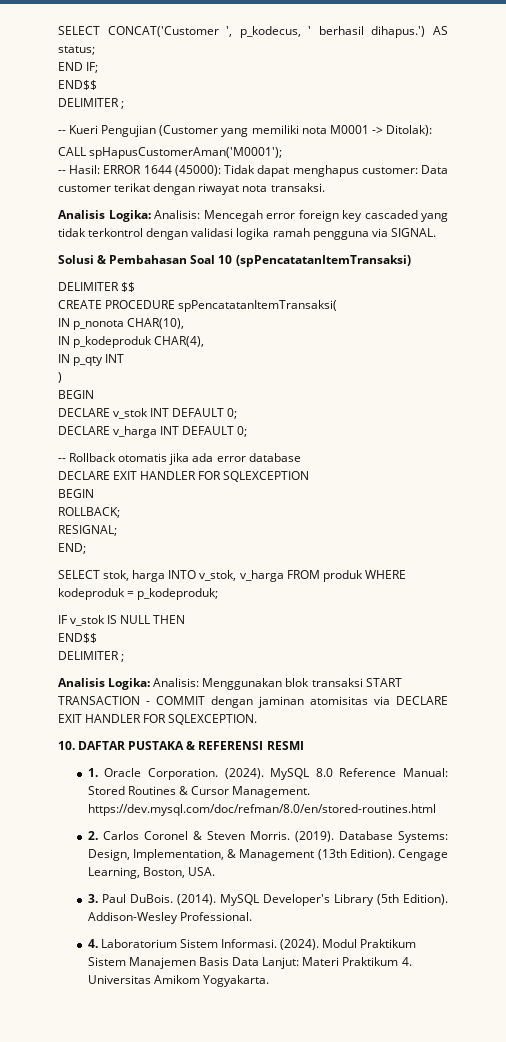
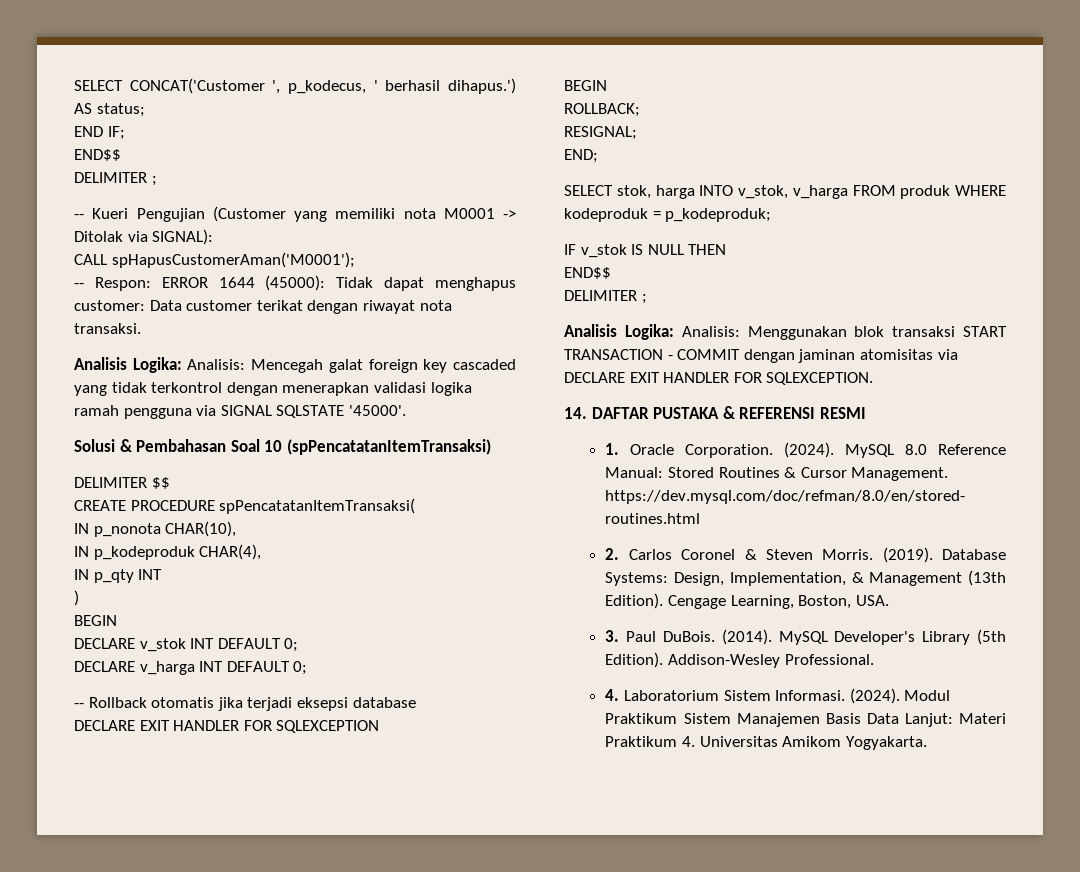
[385,125,432,136] Ditolak): -> [74,229,214,245] Ditolak via SIGNAL):
[69,165,101,174] Hasil: -> [94,277,151,291] Respon:
[266,213,295,219] error -> [328,359,363,373] galat
(189, 234) none -> [282,382,370,396] menerapkan
[390,228,436,237] SIGNAL. -> [220,405,406,418] SIGNAL SQLSTATE '45000'.
[192,453,246,462] ada error -> [247,697,348,711] terjadi eksepsi
[58,741,75,750] 10. -> [564,407,587,419] 14.

